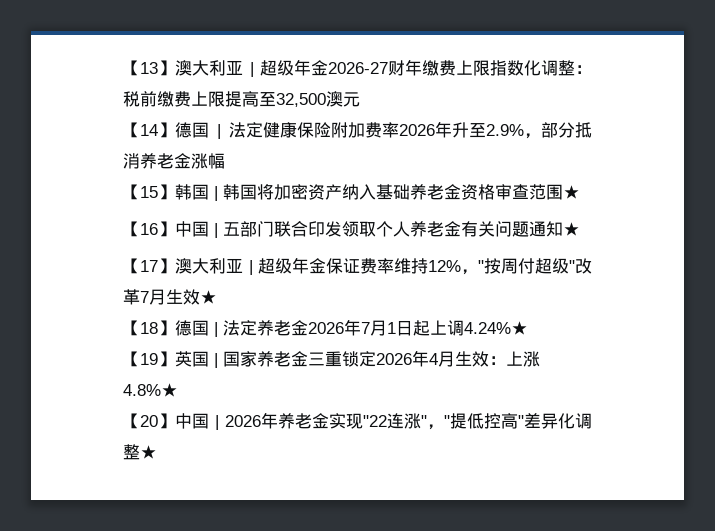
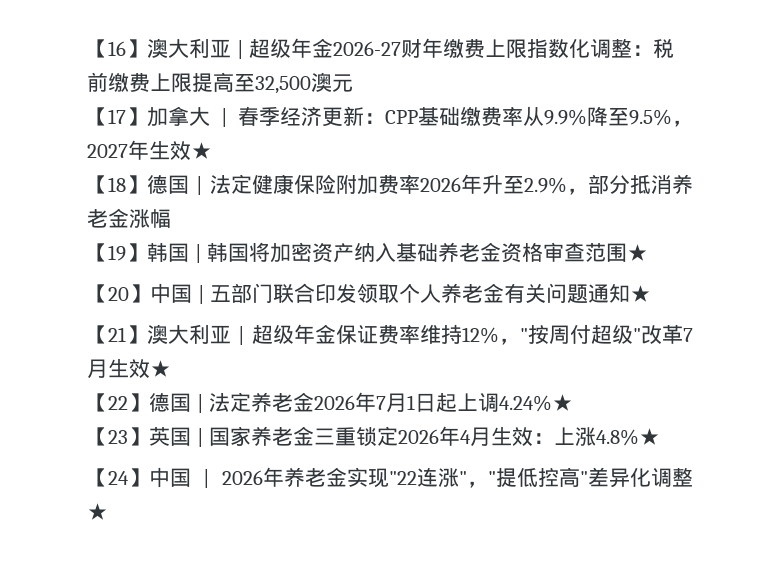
[123,60,158,76] 【13 -> [87,39,126,58] 【16
[140,124,158,136] 14 -> [108,106,693,127] [87,140,212,160] [87,175,126,194] 17】加拿大 | 春季经济更新：CPP基础缴费率从9.9%降至9.5%，2027年生效★ // 【18
[140,186,158,198] 15 -> [108,245,126,261] 19
[140,223,158,235] 16 -> [108,287,129,301] 20
[140,260,158,272] 17 -> [108,327,126,342] 21
[140,322,158,334] 18 -> [108,396,128,410] 22
[140,353,158,365] 19 -> [108,430,128,444] 23
[140,415,158,427] 20 -> [108,471,129,485] 24

